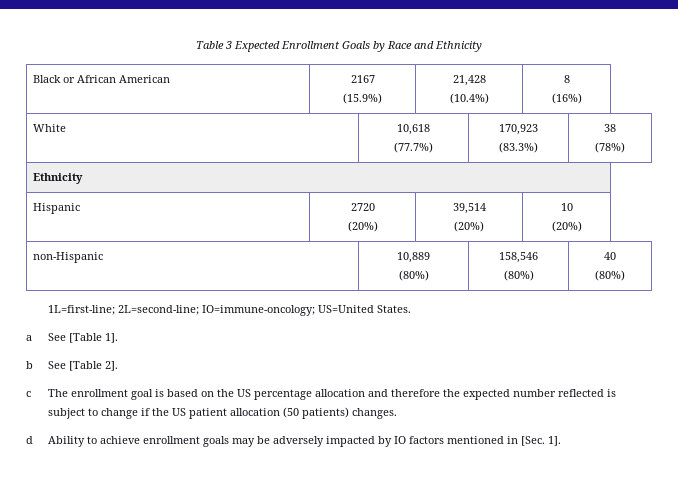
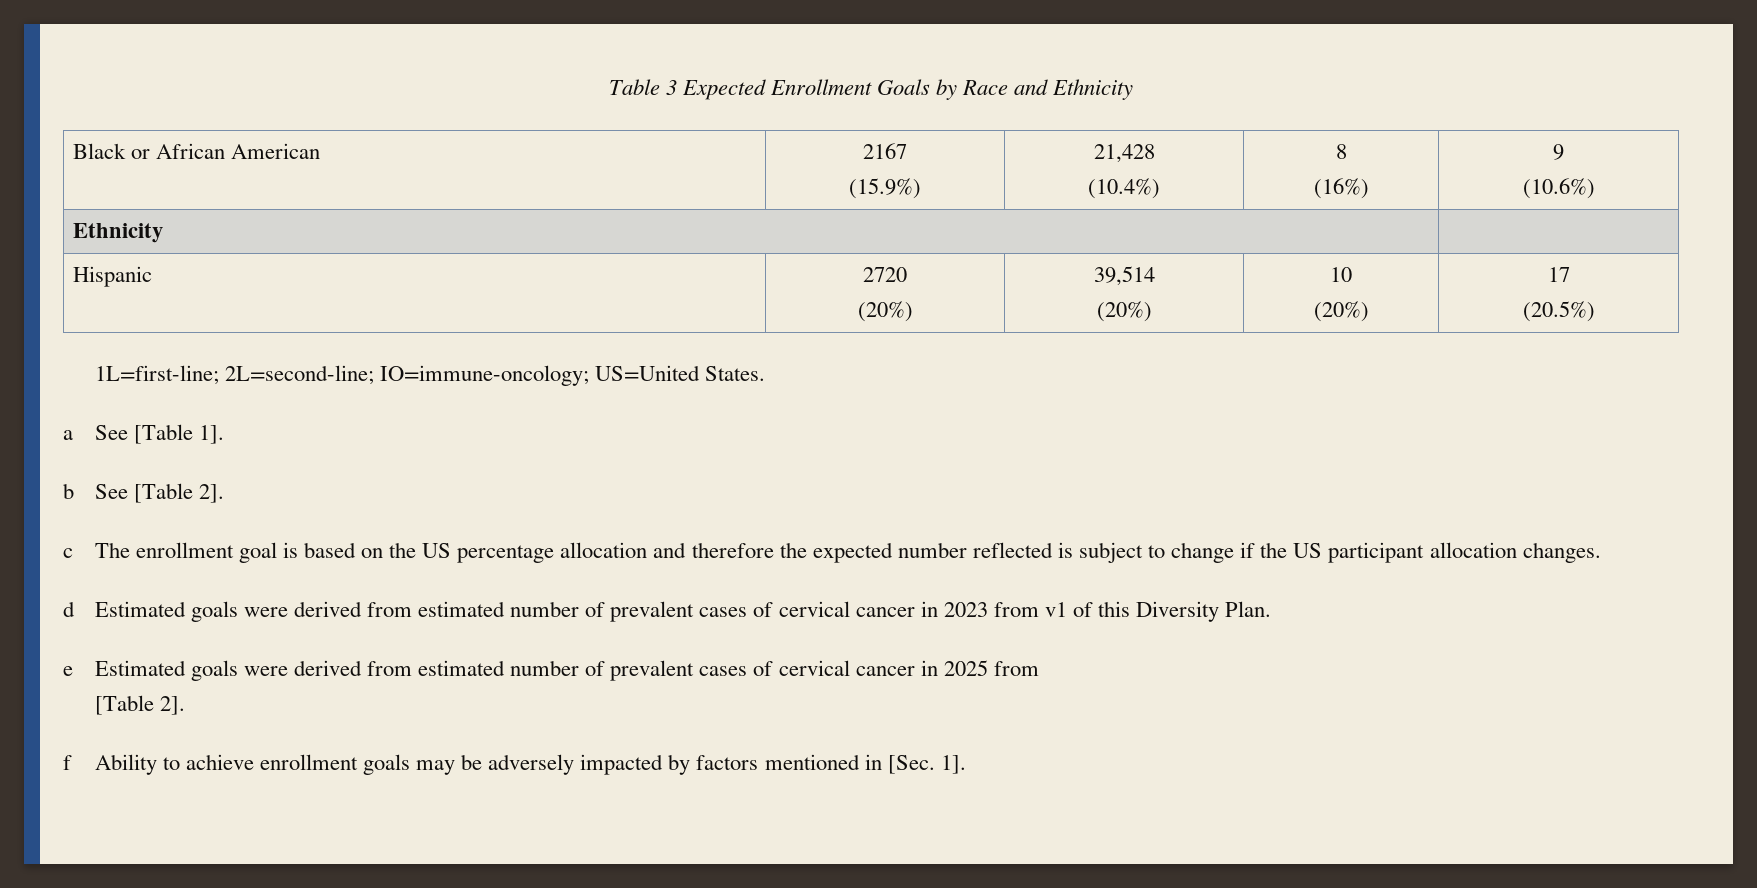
[33,124,67,132] [397,124,430,135] [394,142,433,153] [499,124,538,135] [499,142,538,153] [604,124,616,132] [595,142,625,153] [33,173,84,184] // White | 10,618 // (77.7%) | 170,923 // (83.3%) | 38 // (78%) // Ethnicity -> [1553,144,1564,160] [1522,178,1595,199] [73,223,164,243] | 9 // (10.6%) // Ethnicity |
[33,252,104,263] [397,252,430,263] [398,270,429,281] [499,252,538,263] [503,270,534,281] [604,252,616,260] [595,270,625,281] // non-Hispanic | 10,889 // (80%) | 158,546 // (80%) | 40 // (80%) -> [1547,267,1570,282] [1522,301,1595,322] | 17 // (20.5%)
[188,407,397,419] [26,436,33,444] patient allocation (50 patients) changes. // d -> [1328,542,1601,563] [63,601,1272,622] [63,660,1039,681] [94,695,185,715] [63,755,72,770] participant allocation changes. // d Estimated goals were derived from estimated number of prevalent cases of cervical cancer in 2023 from v1 of this Diversity Plan. // e Estimated goals were derived from estimated number of prevalent cases of cervical cancer in 2025 from // [Table 2]. // f
[393,436,406,444] IO -> (691, 764) none

